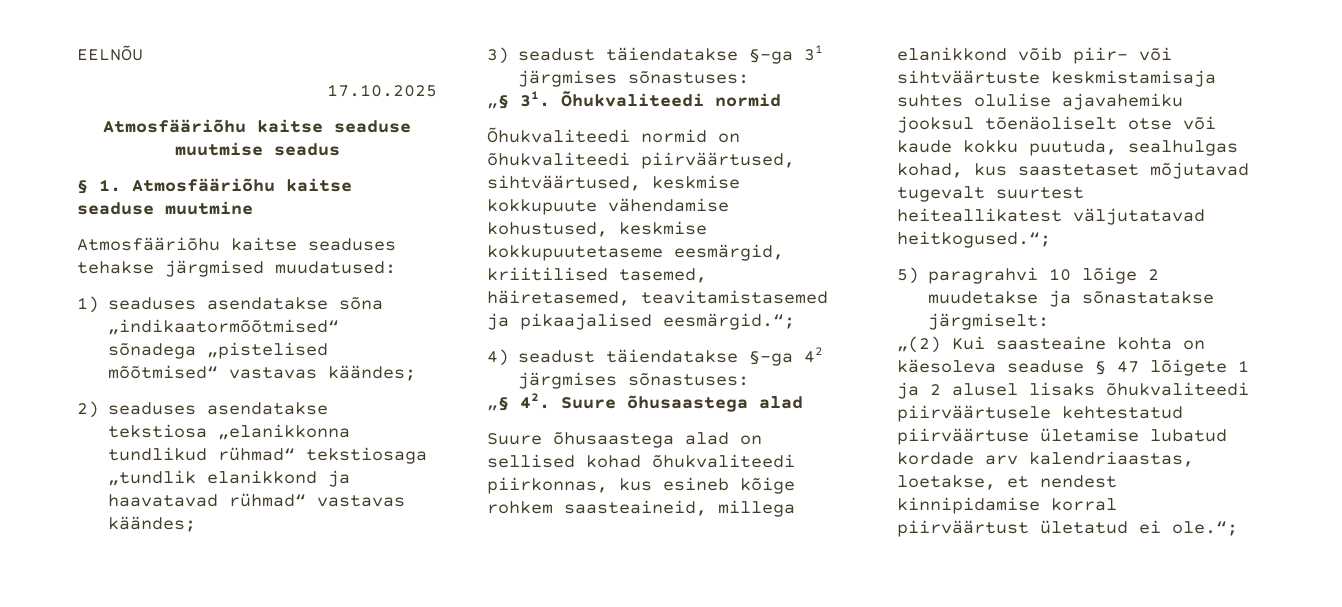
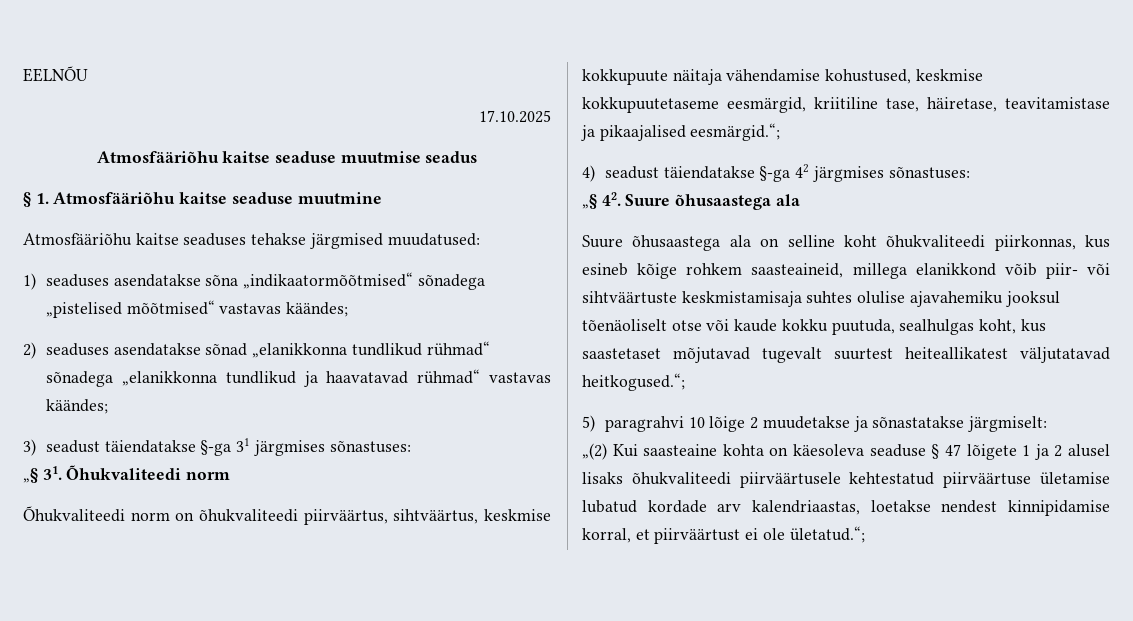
[108,424,208,438] tekstiosa -> [205,343,248,356] sõnad
[306,447,428,464] [108,470,318,486] tekstiosaga „tundlik elanikkond -> [46,371,296,387] sõnadega „elanikkonna tundlikud
[715,93,781,107] [487,127,707,143] normid // Õhukvaliteedi normid -> [186,472,231,480] [23,506,170,522] norm // Õhukvaliteedi norm
[641,152,795,169] [487,175,641,191] piirväärtused, sihtväärtused, -> [303,509,479,525] piirväärtus, sihtväärtus,
(597, 207) none -> [672,69,722,85] näitaja
[487,267,707,283] [487,290,828,306] kriitilised tasemed, häiretasemed, teavitamistasemed -> [814,97,1110,112] kriitiline tase, häiretase, teavitamistase
[759,396,803,409] [487,431,762,448] [487,454,641,468] alad // Suure õhusaastega alad on sellised kohad -> [775,194,800,206] [582,235,877,251] ala // Suure õhusaastega ala on selline koht
[897,163,963,178] kohad, -> [979,319,1017,334] koht,
[897,475,1117,490] [897,497,1117,514] [897,520,1238,537] loetakse, et nendest kinnipidamise korral piirväärtust ületatud ei ole.“; -> [870,500,1110,516] [582,526,865,544] loetakse nendest kinnipidamise korral, et piirväärtust ei ole ületatud.“;

